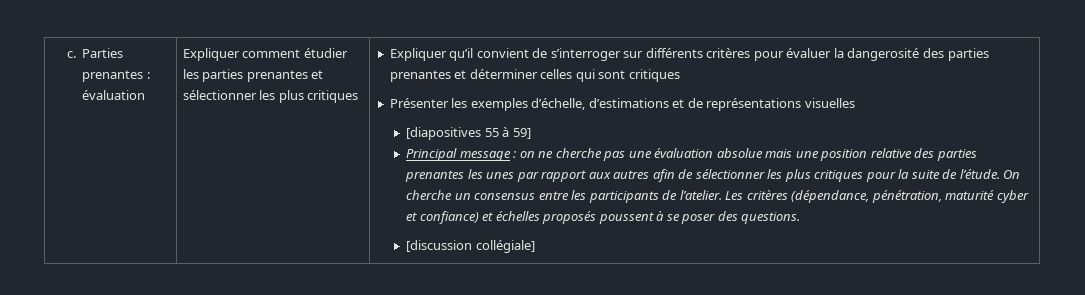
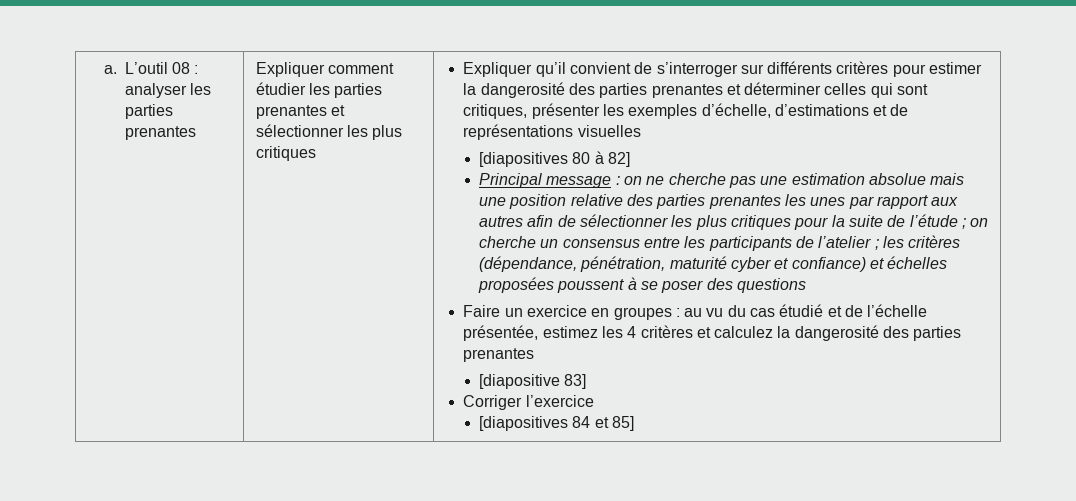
[66,48,124,58] [82,70,150,82] [82,90,146,100] c. Parties prenantes : évaluation -> [103,62,199,74] [124,83,211,98] [124,104,173,119] [124,126,196,140] a. L’outil 08 : analyser les parties prenantes
[786,48,832,58] évaluer -> [929,62,983,74] estimer
[628,69,680,82] [389,98,449,108] critiques // Présenter -> [463,103,600,119] critiques, présenter
[484,127,531,139] 55 à 59] -> [572,151,631,167] 80 à 82]
[654,148,714,158] évaluation -> [791,173,865,185] estimation
[959,169,1021,179] l’étude. On -> [909,214,989,229] l’étude ; on
[679,190,744,200] l’atelier. Les -> [818,236,904,250] l’atelier ; les
[542,211,597,224] proposés -> [478,277,555,293] proposées
[741,212,801,224] [406,240,535,253] questions. // [discussion collégiale] -> [737,278,807,293] [463,304,928,320] [463,325,962,341] [463,348,535,362] [479,374,587,389] [463,395,594,410] [479,416,635,431] questions // Faire un exercice en groupes : au vu du cas étudié et de l’échelle présentée, estimez les 4 critères et calculez la dangerosité des parties prenantes // [diapositive 83] // Corriger l’exercice // [diapositives 84 et 85]

